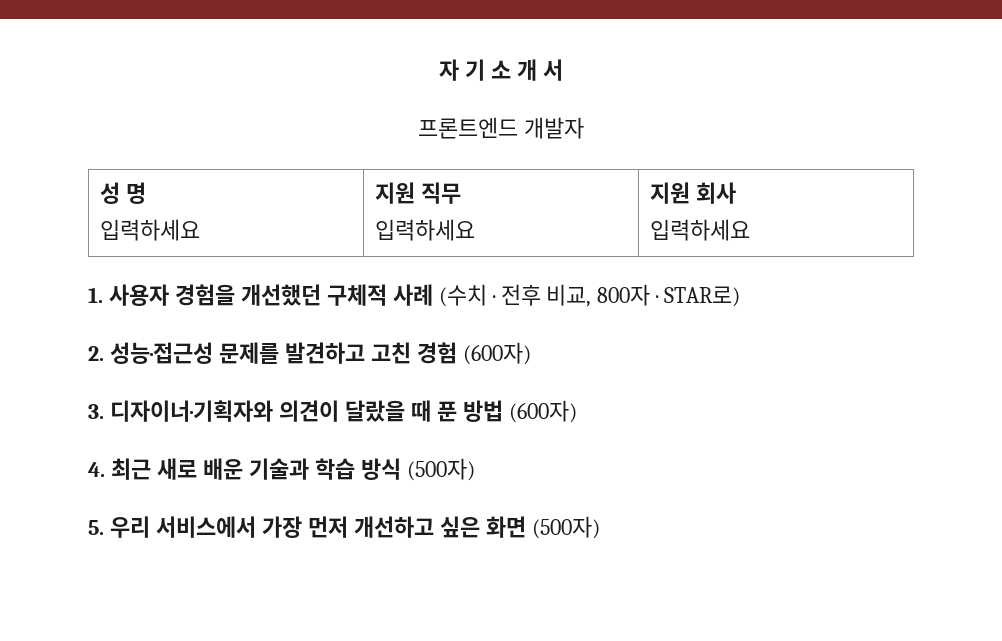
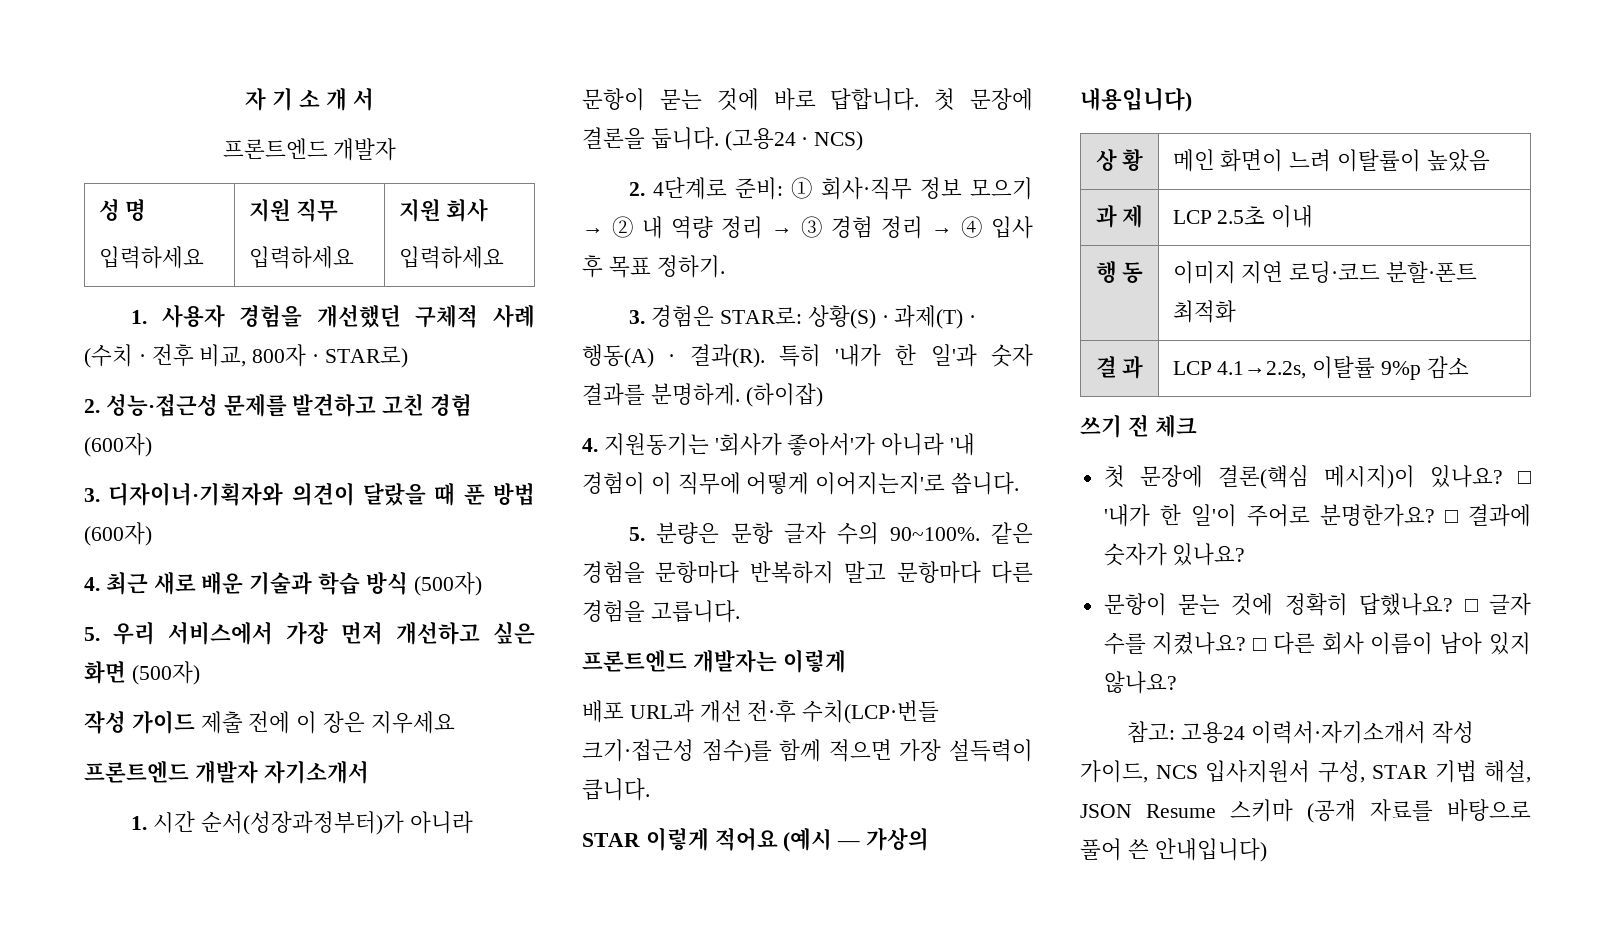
(600, 527) none -> [84,710,455,734] [84,760,369,784] [131,811,473,835] [582,88,1033,111] [582,127,864,151] [629,177,1033,200] [582,216,1033,239] [582,255,725,278] [629,305,977,329] [582,344,1033,368] [582,383,823,407] [582,433,976,456] [582,472,1020,495] [629,522,1033,545] [582,561,1033,584] [582,600,740,623] [582,649,846,673] [582,700,940,724] [582,739,1033,763] [582,778,650,801] [582,827,930,852] [1080,87,1192,112] [1095,149,1144,171] [1172,149,1490,172] [1095,205,1144,228] [1172,205,1314,228] [1095,261,1144,283] [1172,261,1477,284] [1172,300,1236,323] [1095,356,1144,379] [1172,356,1469,380] [1080,414,1197,438] [1103,465,1531,489] [1103,504,1531,527] [1103,543,1246,566] [1103,593,1531,616] [1103,632,1531,655] [1103,671,1177,694] [1127,721,1474,744] [1080,760,1531,783] [1080,799,1531,823] [1080,838,1267,862] // 작성 가이드 제출 전에 이 장은 지우세요 // 프론트엔드 개발자 자기소개서 // 1. 시간 순서(성장과정부터)가 아니라 문항이 묻는 것에 바로 답합니다. 첫 문장에 결론을 둡니다. (고용24 · NCS) // 2. 4단계로 준비: ① 회사·직무 정보 모으기 → ② 내 역량 정리 → ③ 경험 정리 → ④ 입사 후 목표 정하기. // 3. 경험은 STAR로: 상황(S) · 과제(T) · 행동(A) · 결과(R). 특히 '내가 한 일'과 숫자 결과를 분명하게. (하이잡) // 4. 지원동기는 '회사가 좋아서'가 아니라 '내 경험이 이 직무에 어떻게 이어지는지'로 씁니다. // 5. 분량은 문항 글자 수의 90~100%. 같은 경험을 문항마다 반복하지 말고 문항마다 다른 경험을 고릅니다. // 프론트엔드 개발자는 이렇게 // 배포 URL과 개선 전·후 수치(LCP·번들 크기·접근성 점수)를 함께 적으면 가장 설득력이 큽니다. // STAR 이렇게 적어요 (예시 — 가상의 내용입니다) // 상 황 | 메인 화면이 느려 이탈률이 높았음 // 과 제 | LCP 2.5초 이내 // 행 동 | 이미지 지연 로딩·코드 분할·폰트 최적화 // 결 과 | LCP 4.1→2.2s, 이탈률 9%p 감소 // 쓰기 전 체크 // 첫 문장에 결론(핵심 메시지)이 있나요? □ '내가 한 일'이 주어로 분명한가요? □ 결과에 숫자가 있나요? // 문항이 묻는 것에 정확히 답했나요? □ 글자 수를 지켰나요? □ 다른 회사 이름이 남아 있지 않나요? // 참고: 고용24 이력서·자기소개서 작성 가이드, NCS 입사지원서 구성, STAR 기법 해설, JSON Resume 스키마 (공개 자료를 바탕으로 풀어 쓴 안내입니다)

